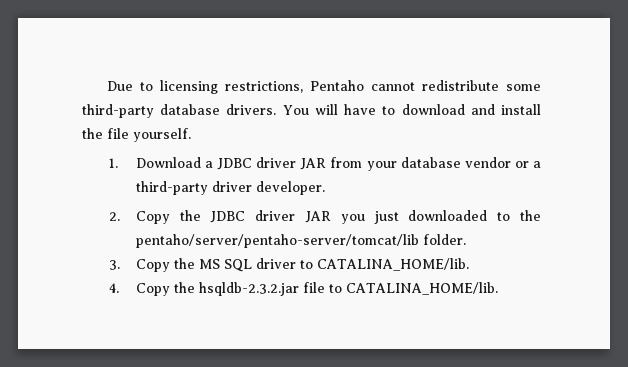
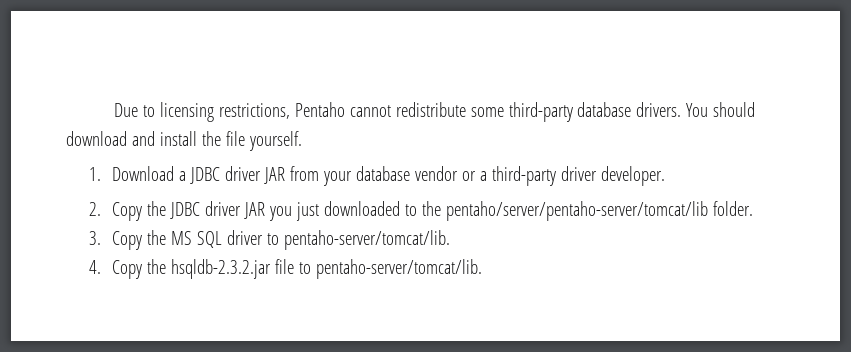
[314,104,396,115] will have to -> [713,102,756,117] should
[316,258,469,271] CATALINA_HOME/lib. -> [284,230,451,250] pentaho-server/tomcat/lib.
[345,282,498,295] CATALINA_HOME/lib. -> [316,259,483,279] pentaho-server/tomcat/lib.

